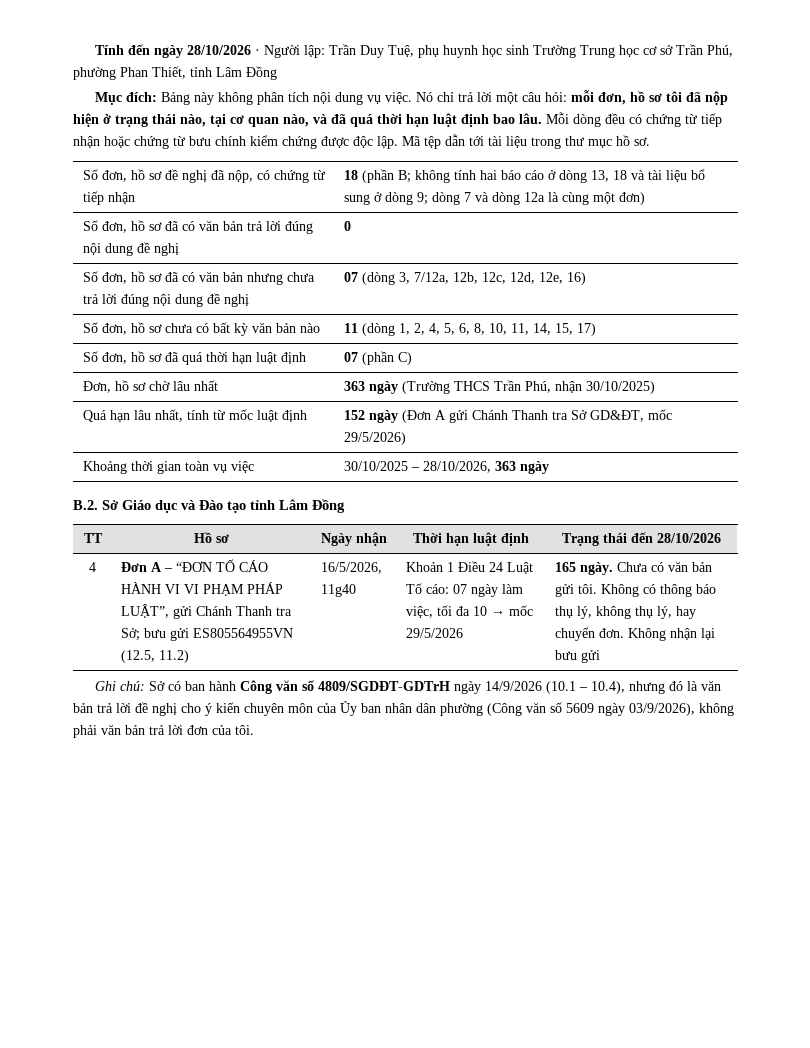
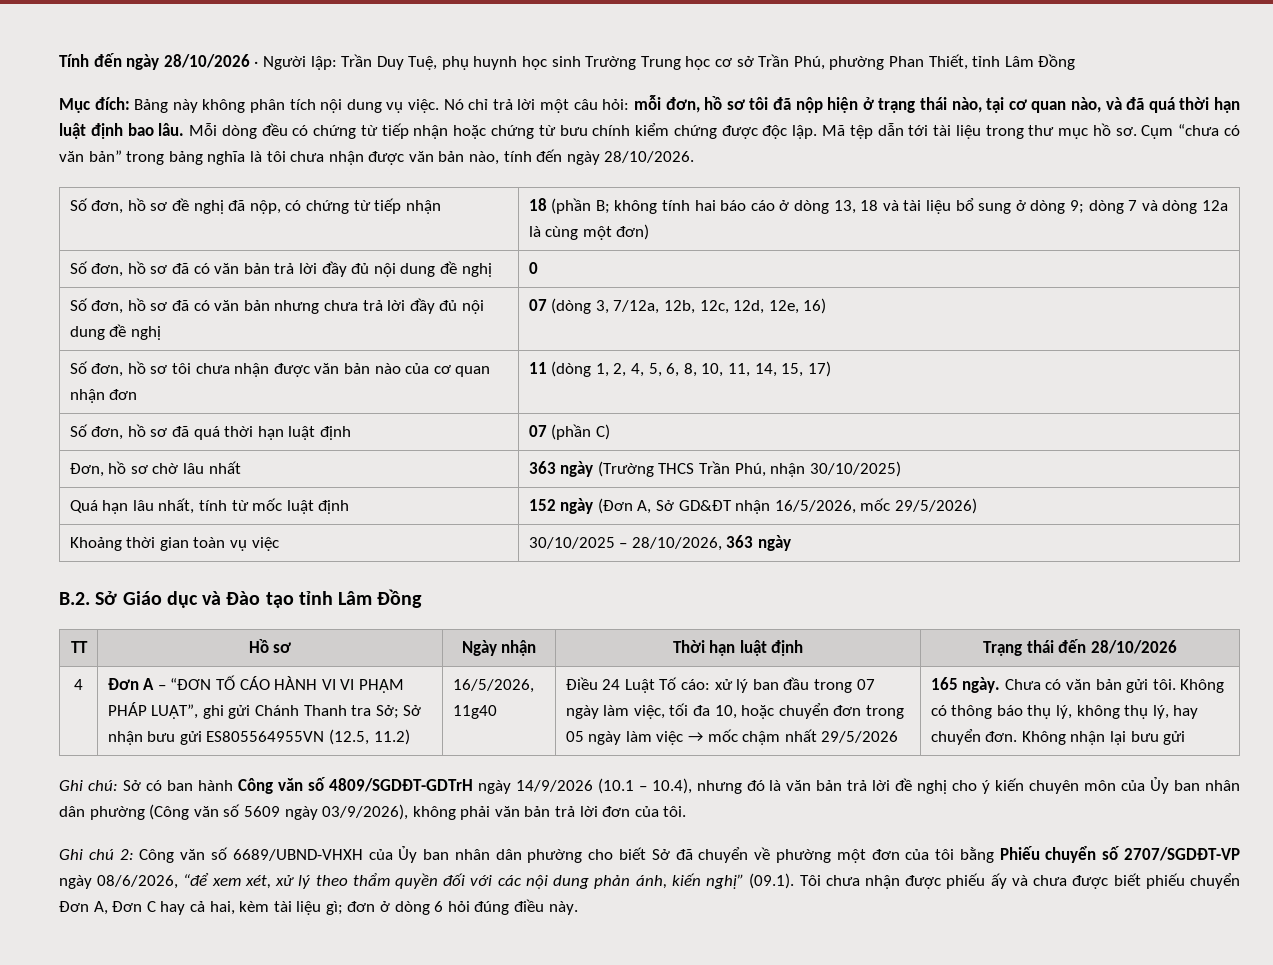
(650, 141) none -> [1141,124,1240,139] [59,149,695,165] Cụm “chưa có văn bản” trong bảng nghĩa là tôi chưa nhận được văn bản nào, tính đến ngày 28/10/2026.
[284,221,313,234] đúng -> [321,261,370,277] đầy đủ
[120,294,149,307] đúng -> [409,298,458,314] đầy đủ
[164,322,248,336] chưa có bất kỳ -> [172,363,310,377] tôi chưa nhận được
(320, 328) none -> [405,363,491,377] [69,389,138,403] của cơ quan nhận đơn
[434,410,644,423] A gửi Chánh Thanh tra Sở GD&ĐT, -> [637,500,856,514] A, Sở GD&ĐT nhận 16/5/2026,
(169, 611) none -> [202,705,224,719] ghi
(140, 634) none -> [403,705,422,716] [107,731,143,745] Sở nhận
[405,562,454,572] Khoản 1 -> (497, 712) none
(449, 589) none -> [714,677,853,693] xử lý ban đầu trong
[472,605,533,616] 10 → mốc -> [714,703,905,719] [565,729,817,745] 10, hoặc chuyển đơn trong 05 ngày làm việc → mốc chậm nhất
(254, 730) none -> [59,846,1241,863] [59,873,1241,889] [59,899,578,915] // Ghi chú 2: Công văn số 6689/UBND-VHXH của Ủy ban nhân dân phường cho biết Sở đã chuyển về phường một đơn của tôi bằng Phiếu chuyển số 2707/SGDĐT-VP ngày 08/6/2026, “để xem xét, xử lý theo thẩm quyền đối với các nội dung phản ánh, kiến nghị” (09.1). Tôi chưa nhận được phiếu ấy và chưa được biết phiếu chuyển Đơn A, Đơn C hay cả hai, kèm tài liệu gì; đơn ở dòng 6 hỏi đúng điều này.

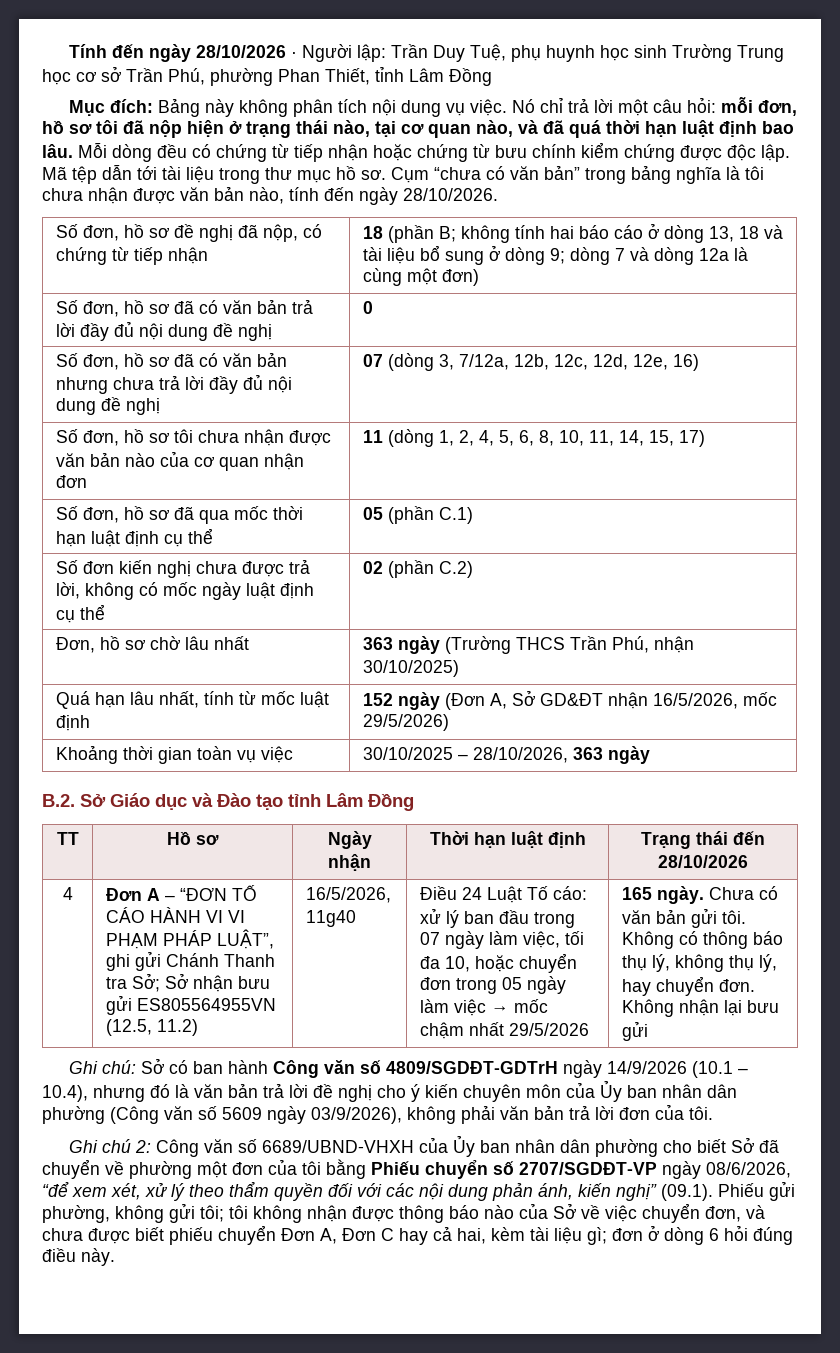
[193,426,352,440] [528,424,610,440] quá thời hạn luật định | 07 (phần C) -> [198,506,303,524] [55,528,213,547] [362,506,473,524] [55,559,310,578] [55,582,314,600] [55,604,105,623] [362,560,473,578] qua mốc thời hạn luật định cụ thể | 05 (phần C.1) // Số đơn kiến nghị chưa được trả lời, không có mốc ngày luật định cụ thể | 02 (phần C.2)
[799,873,1007,889] Tôi chưa nhận được phiếu ấy -> [718,1181,795,1201] [42,1203,741,1223] Phiếu gửi phường, không gửi tôi; tôi không nhận được thông báo nào của Sở về việc chuyển đơn,

